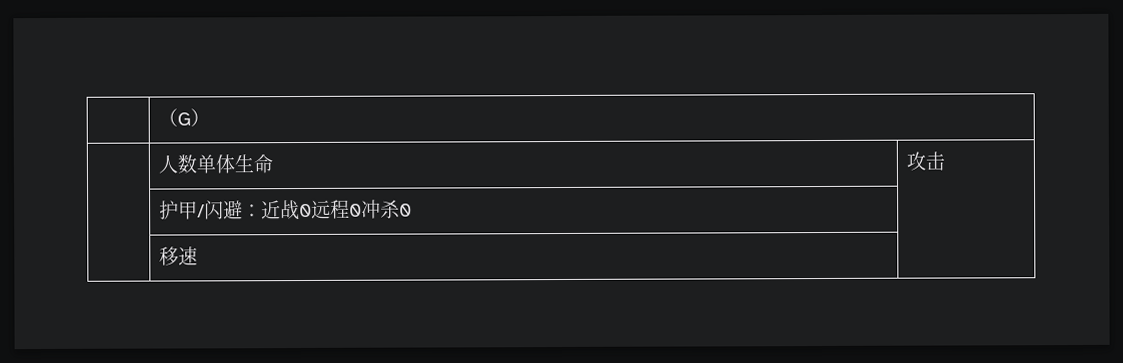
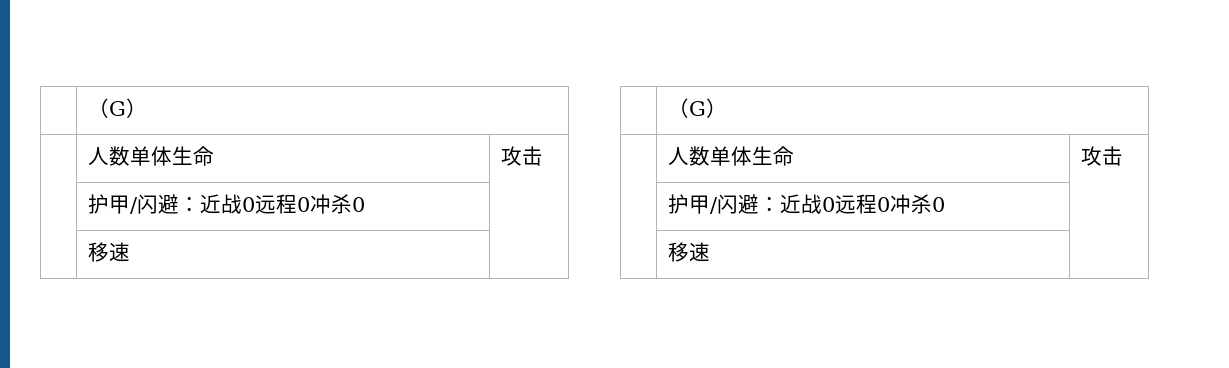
(199, 256) none -> [668,98,728,118] [668,146,795,166] [1081,146,1124,166] [668,194,946,214] [668,242,711,262] // | （G） // | 人数单体生命 | 攻击 // | 护甲/闪避：近战0远程0冲杀0 | // | 移速 |

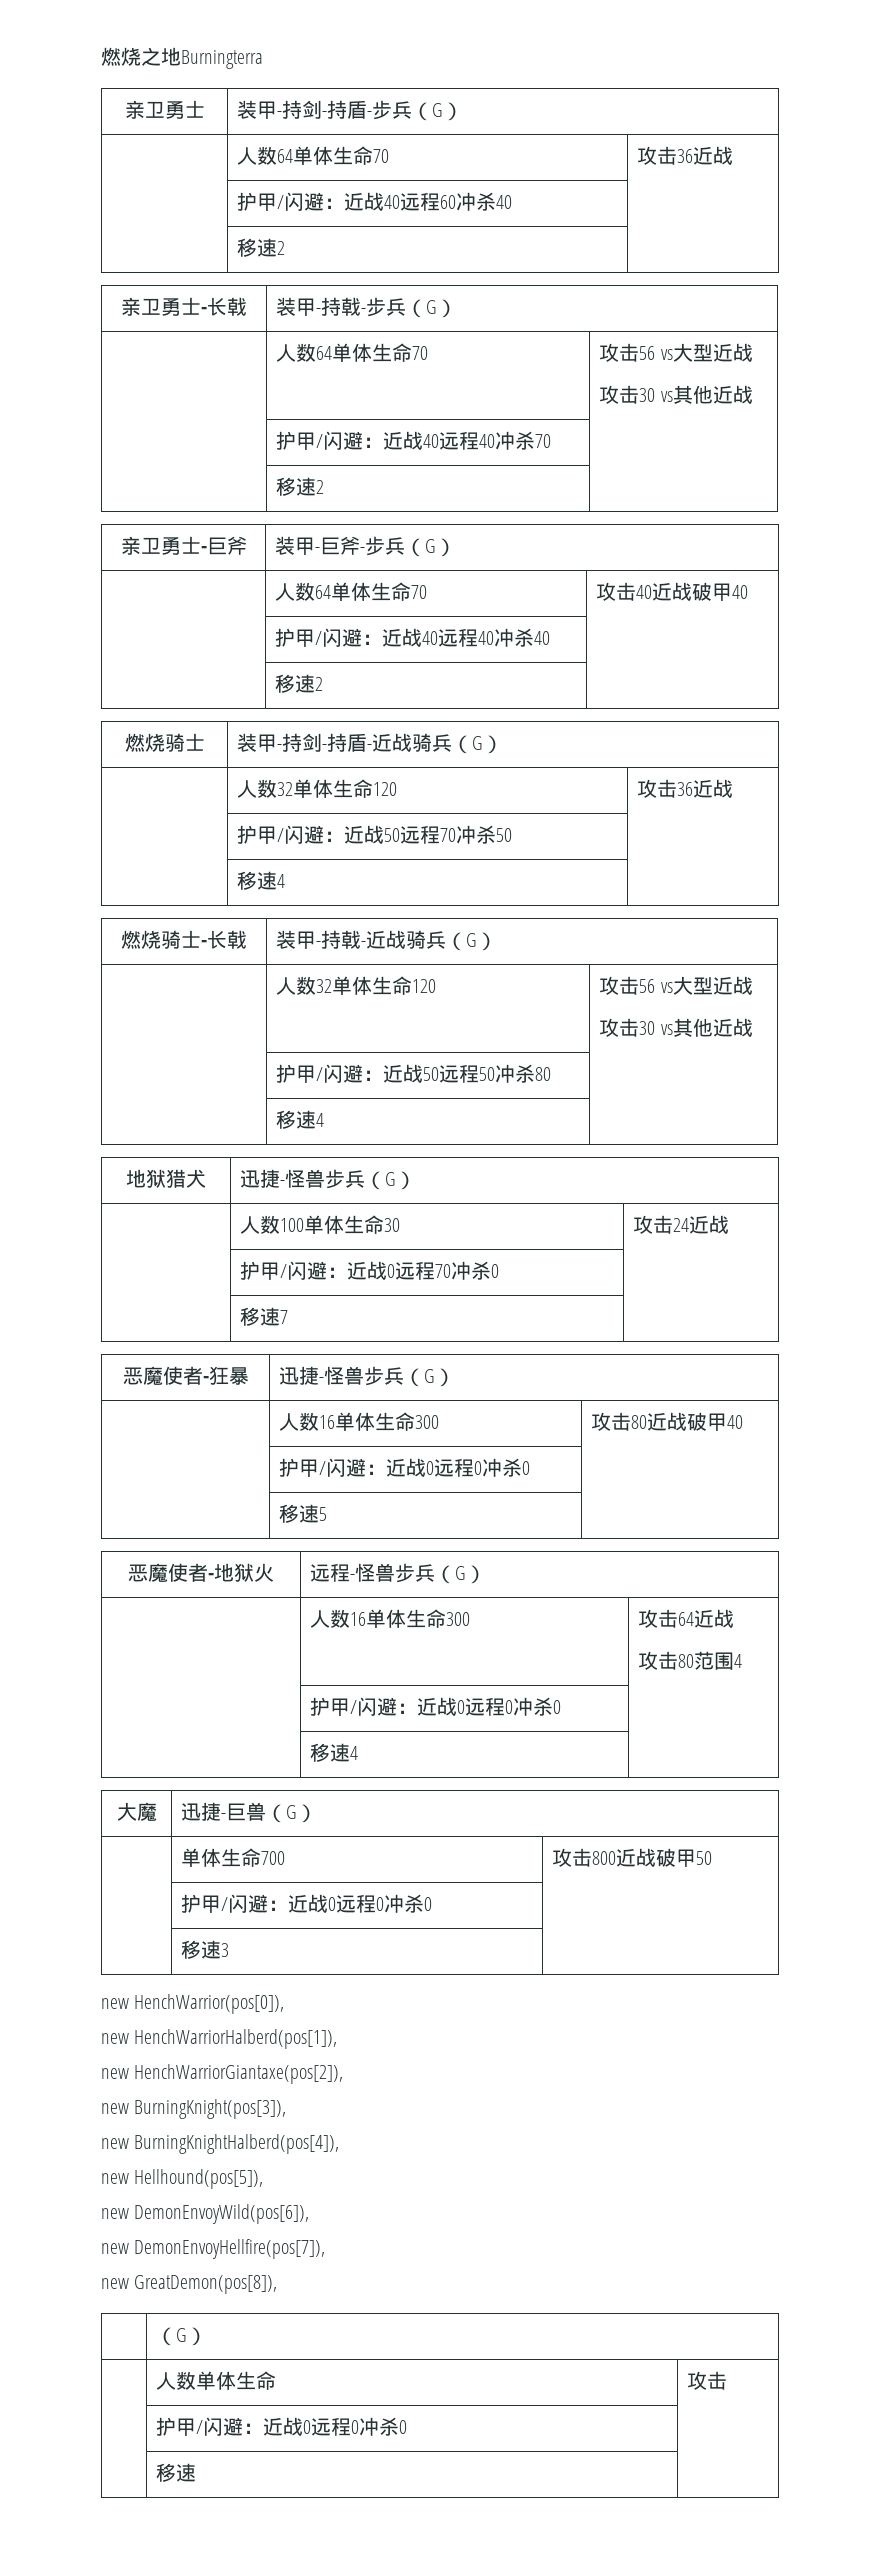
[88,98,148,118] [88,146,215,166] [501,146,544,166] | （G） // | 人数单体生命 | 攻击 -> [101,47,263,69] [124,100,205,119] [237,100,464,121] [237,146,390,165] [637,146,734,165] [237,192,513,211] [237,238,286,257] [121,297,247,316] [276,297,458,318] [276,343,429,362] [599,343,753,362] [599,385,753,404] [276,431,552,450] [276,477,325,496] [120,536,247,555] [275,536,457,557] [275,582,428,601] [596,582,749,601] [275,628,551,647] [275,674,324,693] [124,733,205,752] [237,733,504,754] [237,779,398,798] [637,779,734,798] [237,825,513,844] [237,871,286,890] [121,930,247,949] [276,930,498,951] [276,976,437,995] [599,976,753,995] [599,1018,753,1037] [276,1064,552,1083] [276,1110,325,1129] [126,1169,206,1188] [240,1169,417,1190] [240,1215,401,1234] [633,1215,730,1234] [240,1261,500,1280] [240,1307,289,1326] [122,1366,249,1385] [279,1366,456,1387] [279,1412,440,1431] [591,1412,744,1431] 燃烧之地Burningterra // 亲卫勇士 | 装甲-持剑-持盾-步兵（G） // | 人数64单体生命70 | 攻击36近战 // | 护甲/闪避：近战40远程60冲杀40 | // | 移速2 | // 亲卫勇士-长戟 | 装甲-持戟-步兵（G） // | 人数64单体生命70 | 攻击56 vs大型近战 // 攻击30 vs其他近战 // | 护甲/闪避：近战40远程40冲杀70 | // | 移速2 | // 亲卫勇士-巨斧 | 装甲-巨斧-步兵（G） // | 人数64单体生命70 | 攻击40近战破甲40 // | 护甲/闪避：近战40远程40冲杀40 | // | 移速2 | // 燃烧骑士 | 装甲-持剑-持盾-近战骑兵（G） // | 人数32单体生命120 | 攻击36近战 // | 护甲/闪避：近战50远程70冲杀50 | // | 移速4 | // 燃烧骑士-长戟 | 装甲-持戟-近战骑兵（G） // | 人数32单体生命120 | 攻击56 vs大型近战 // 攻击30 vs其他近战 // | 护甲/闪避：近战50远程50冲杀80 | // | 移速4 | // 地狱猎犬 | 迅捷-怪兽步兵（G） // | 人数100单体生命30 | 攻击24近战 // | 护甲/闪避：近战0远程70冲杀0 | // | 移速7 | // 恶魔使者-狂暴 | 迅捷-怪兽步兵（G） // | 人数16单体生命300 | 攻击80近战破甲40
(131, 252) | -> [319,1507,328,1521] [128,1563,274,1582] [310,1563,487,1584] [310,1609,471,1628] [638,1609,735,1628] [638,1651,743,1670] [310,1697,562,1716] [310,1743,359,1762] [116,1802,157,1821] [181,1802,318,1823] [181,1848,286,1867] [552,1848,713,1867] [181,1894,433,1913] [181,1940,230,1959] [101,1994,285,2014] [101,2029,338,2049] [101,2064,344,2084] [101,2099,287,2119] [101,2134,340,2154] [101,2169,264,2189] [101,2204,310,2224] [101,2239,326,2259] [101,2275,278,2294] 5 | // 恶魔使者-地狱火 | 远程-怪兽步兵（G） // | 人数16单体生命300 | 攻击64近战 // 攻击80范围4 // | 护甲/闪避：近战0远程0冲杀0 | // | 移速4 | // 大魔 | 迅捷-巨兽（G） // | 单体生命700 | 攻击800近战破甲50 // | 护甲/闪避：近战0远程0冲杀0 | // | 移速3 | // new HenchWarrior(pos[0]), // new HenchWarriorHalberd(pos[1]), // new HenchWarriorGiantaxe(pos[2]), // new BurningKnight(pos[3]), // new BurningKnightHalberd(pos[4]), // new Hellhound(pos[5]), // new DemonEnvoyWild(pos[6]), // new DemonEnvoyHellfire(pos[7]), // new GreatDemon(pos[8]),

